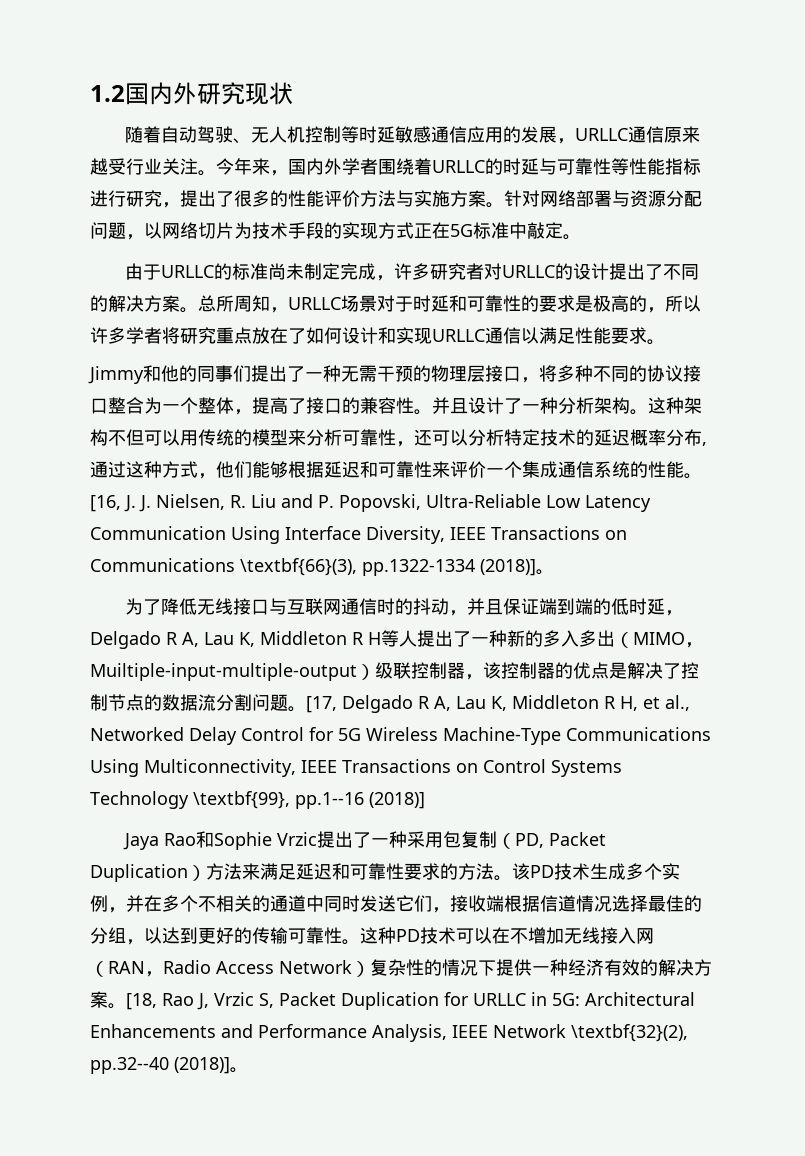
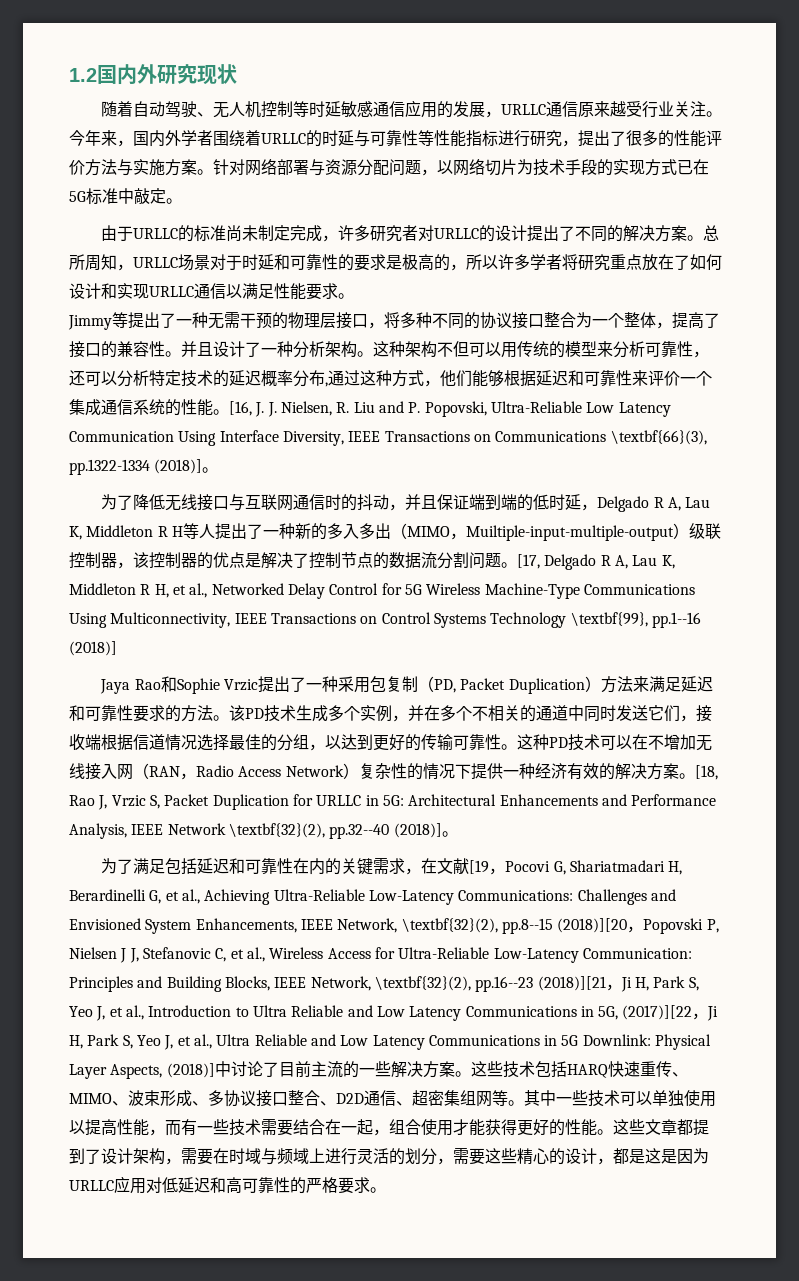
[414,223,432,239] 正 -> [677,160,693,175] 已
[143,365,251,382] 和他的同事们 -> [112,312,128,328] 等
(248, 1070) none -> [101,858,683,875] [69,889,676,905] [69,918,719,934] [69,947,692,963] [69,976,699,992] [69,1005,719,1021] [69,1034,712,1050] [69,1061,688,1079] [69,1090,716,1107] [69,1119,709,1136] [69,1148,709,1165] [69,1176,386,1194] // 为了满足包括延迟和可靠性在内的关键需求，在文献[19，Pocovi G, Shariatmadari H, Berardinelli G, et al., Achieving Ultra-Reliable Low-Latency Communications: Challenges and Envisioned System Enhancements, IEEE Network, \textbf{32}(2), pp.8--15 (2018)][20，Popovski P, Nielsen J J, Stefanovic C, et al., Wireless Access for Ultra-Reliable Low-Latency Communication: Principles and Building Blocks, IEEE Network, \textbf{32}(2), pp.16--23 (2018)][21，Ji H, Park S, Yeo J, et al., Introduction to Ultra Reliable and Low Latency Communications in 5G, (2017)][22，Ji H, Park S, Yeo J, et al., Ultra Reliable and Low Latency Communications in 5G Downlink: Physical Layer Aspects, (2018)]中讨论了目前主流的一些解决方案。这些技术包括HARQ快速重传、MIMO、波束形成、多协议接口整合、D2D通信、超密集组网等。其中一些技术可以单独使用以提高性能，而有一些技术需要结合在一起，组合使用才能获得更好的性能。这些文章都提到了设计架构，需要在时域与频域上进行灵活的划分，需要这些精心的设计，都是这是因为URLLC应用对低延迟和高可靠性的严格要求。

